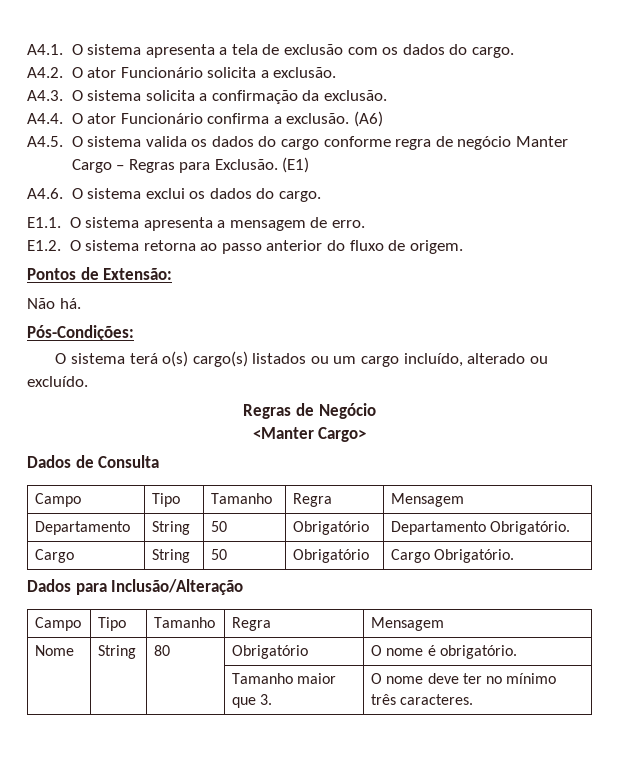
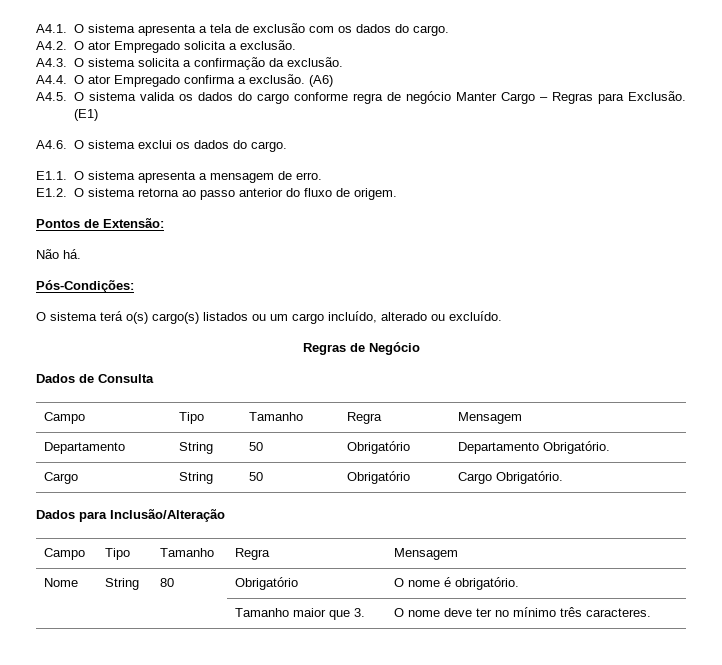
[120,67,203,78] Funcionário -> [113,41,180,53] Empregado
[120,113,203,124] Funcionário -> [113,75,180,87] Empregado
[252,427,367,442] // <Manter Cargo> -> (420, 348) none

